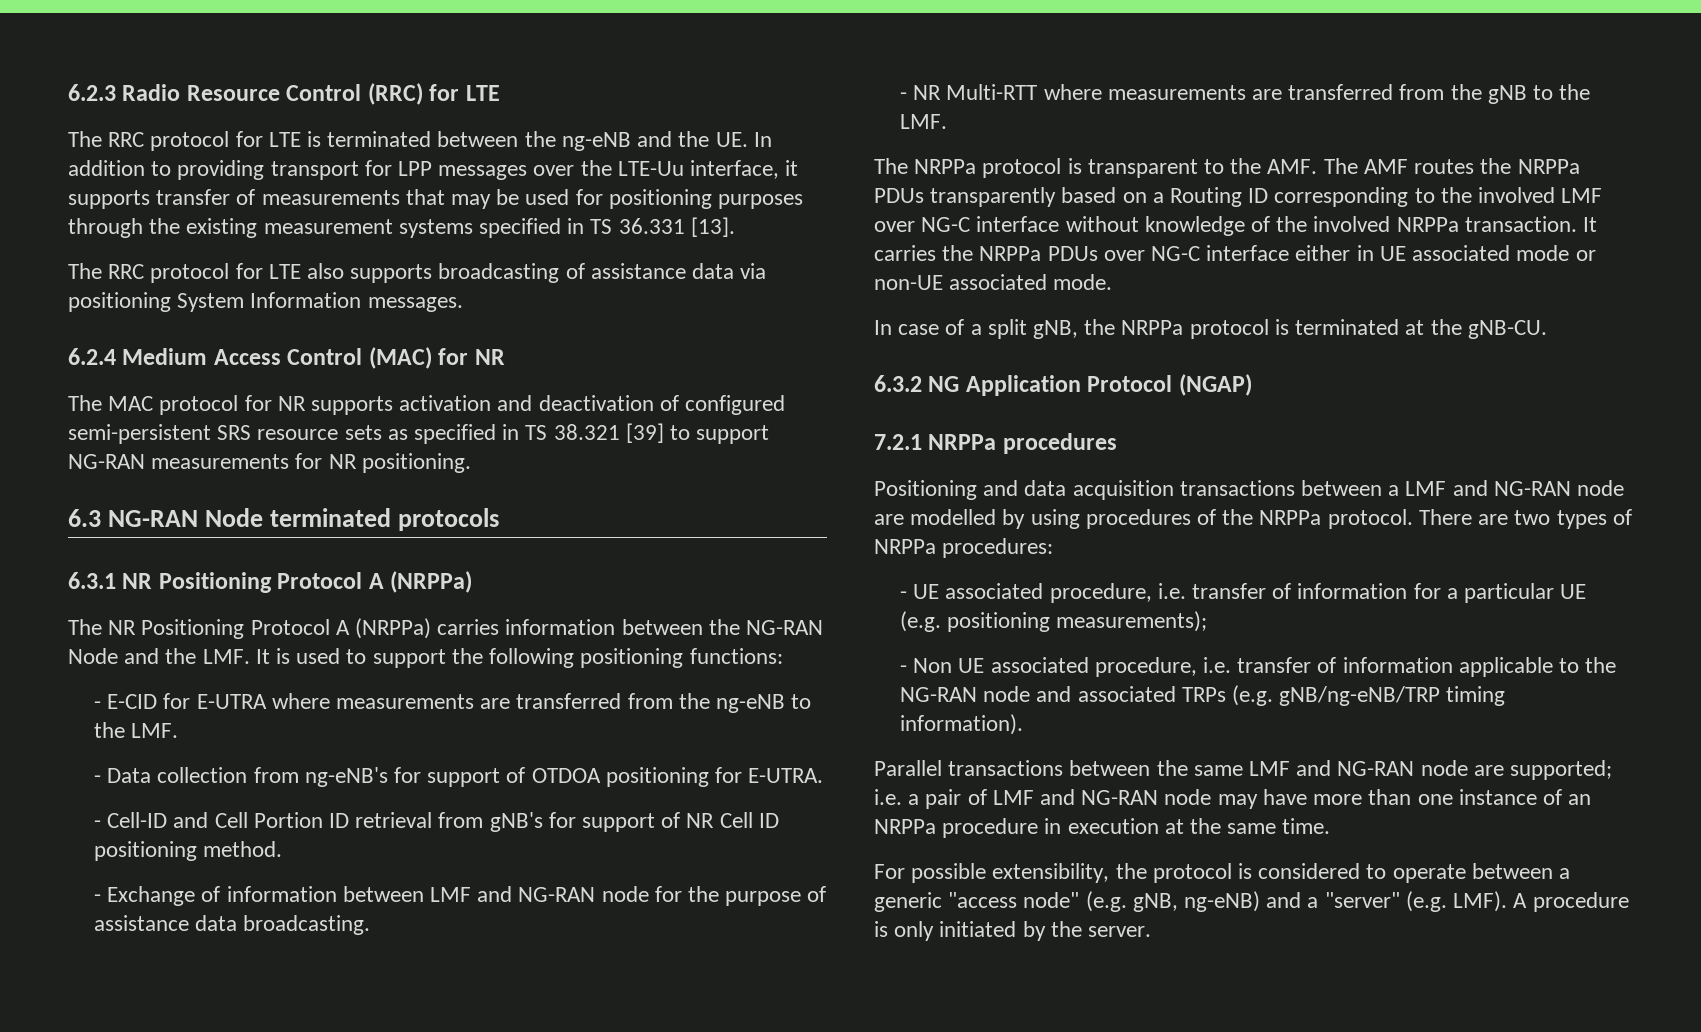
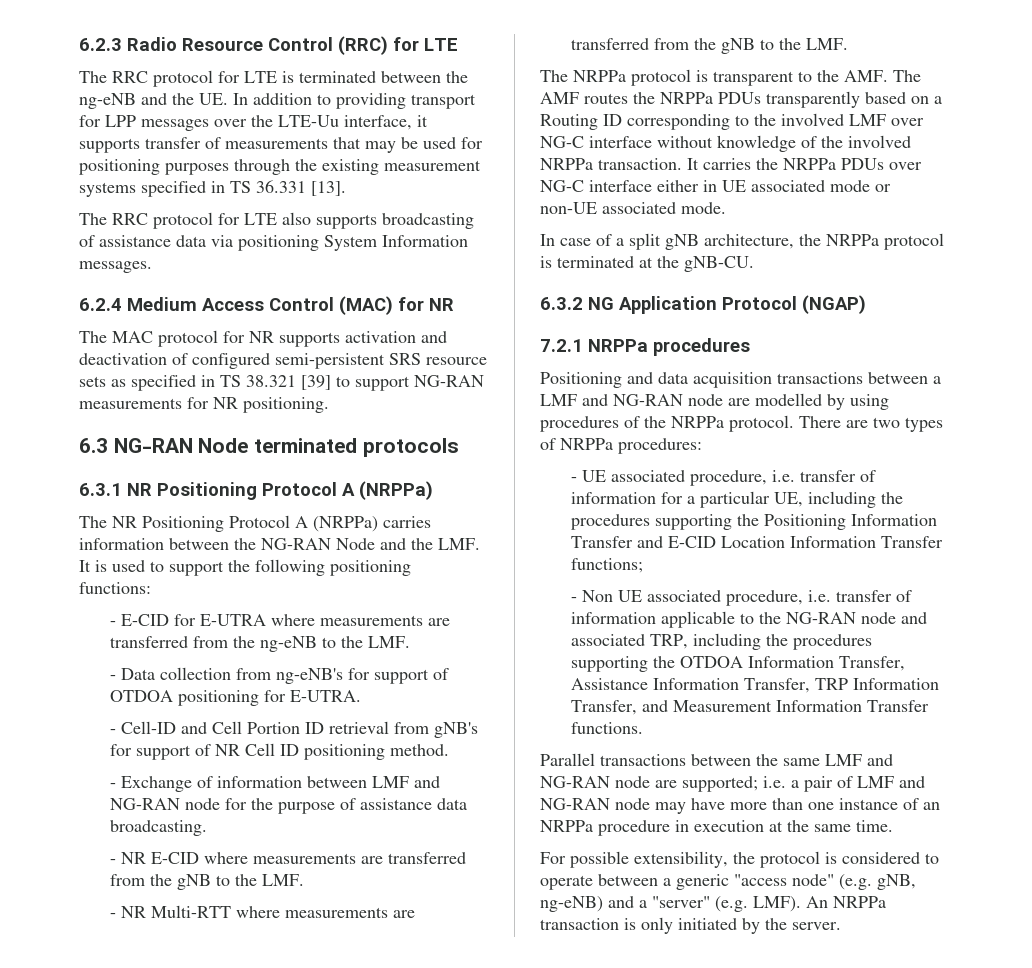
(371, 925) none -> [109,852,466,864] [109,874,304,890] // - NR E-CID where measurements are transferred from the gNB to the LMF.
[1033,320,1079,339] gNB, -> [665,234,794,250] gNB architecture,
[1560,584,1587,599] [899,611,1208,632] UE (e.g. positioning measurements); -> [773,491,903,508] [570,514,937,530] [570,536,943,548] [570,558,643,573] UE, including the procedures supporting the Positioning Information Transfer and E-CID Location Information Transfer functions;
[1181,685,1506,706] [899,714,1023,735] TRPs (e.g. gNB/ng-eNB/TRP timing information). -> [649,633,872,650] [570,656,905,672] [570,678,939,693] [570,700,929,715] [570,722,643,734] TRP, including the procedures supporting the OTDOA Information Transfer, Assistance Information Transfer, TRP Information Transfer, and Measurement Information Transfer functions.
[1513,892,1629,912] A procedure -> [806,896,886,908] [540,918,619,930] An NRPPa transaction

